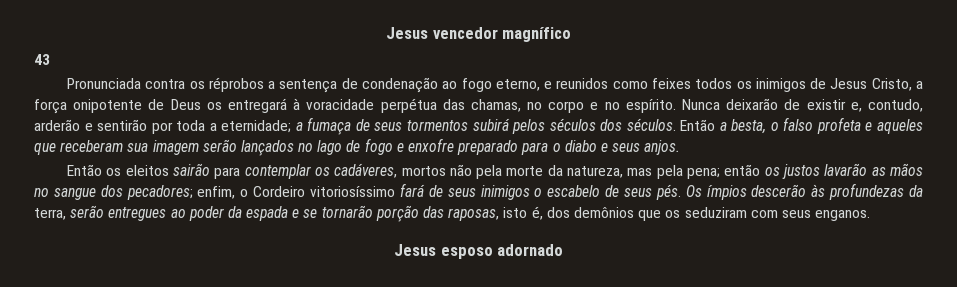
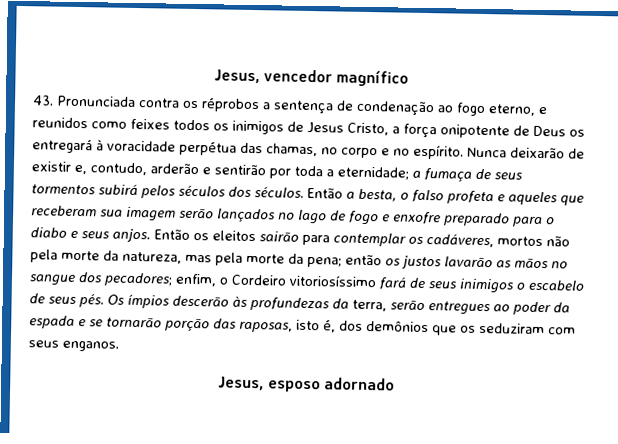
[386,27,429,39] Jesus -> [213,69,260,84] Jesus,
[34,54,50,65] 43 // -> [32,95,54,106] 43.
(681, 147) // -> (151, 235) none
(683, 172) none -> [246,253,304,264] morte da
[394,244,437,256] Jesus -> [218,376,265,391] Jesus,

